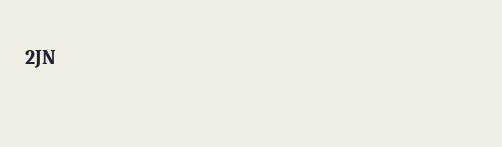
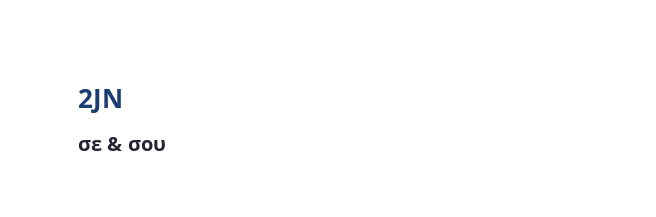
(56, 59) none -> [78,137,166,151] // σε & σου

